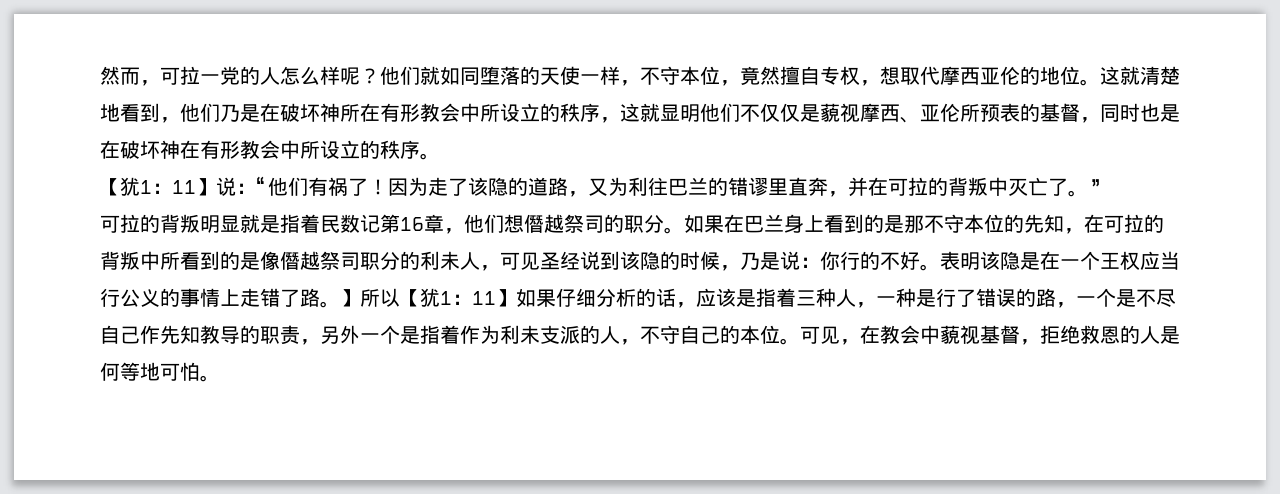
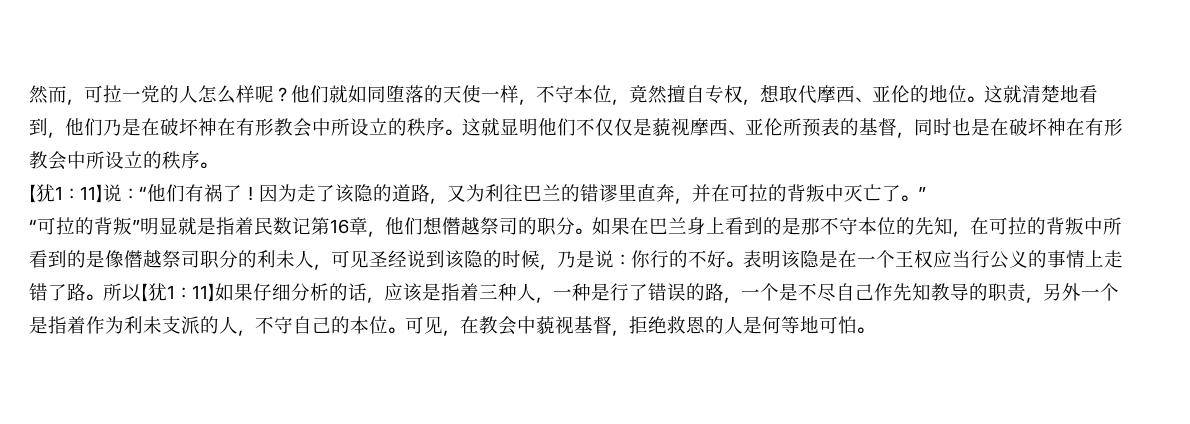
(980, 76) none -> [855,97,872,102] 、
[340,103,620,123] 所在有形教会中所设立的秩序， -> [217,118,462,137] 在有形教会中所设立的秩序。
[100,214,200,233] 可拉的背叛 -> [29,217,140,235] “可拉的背叛”
[340,289,360,307] 】 -> (103, 297) none

